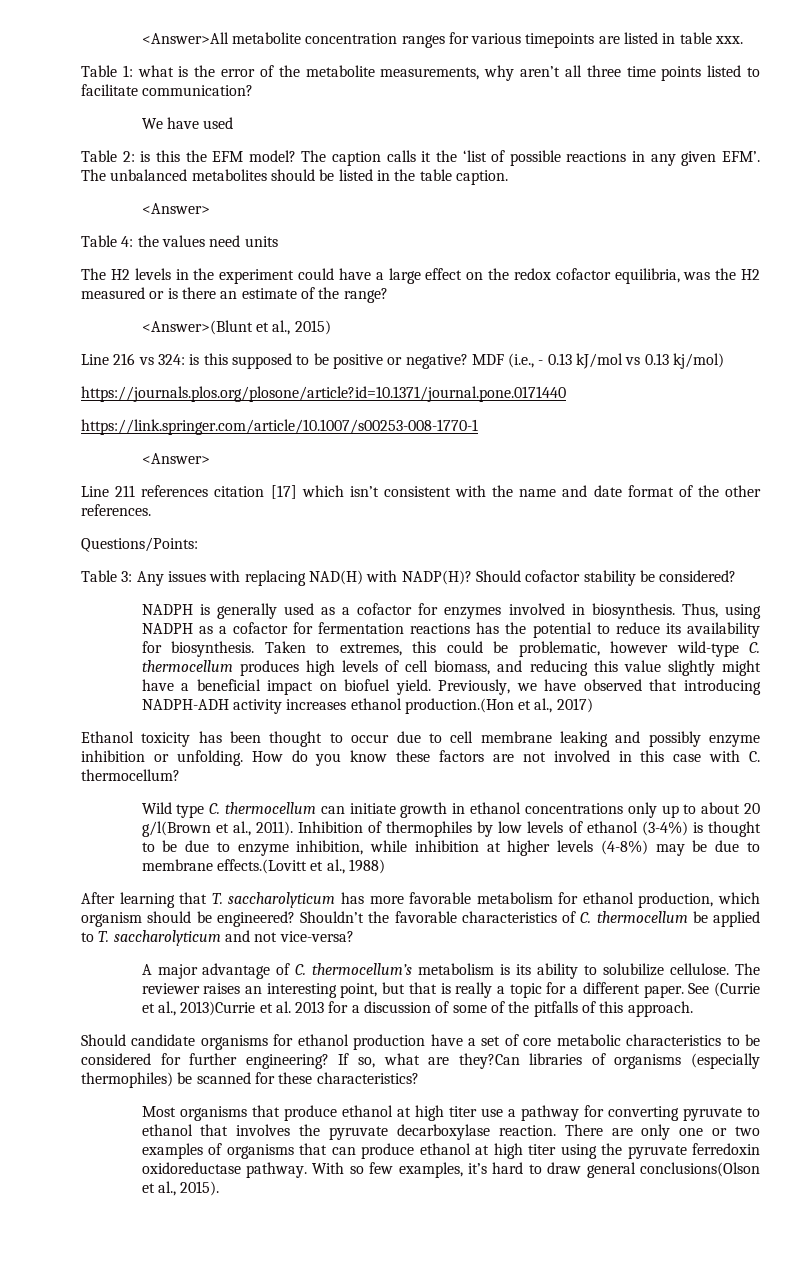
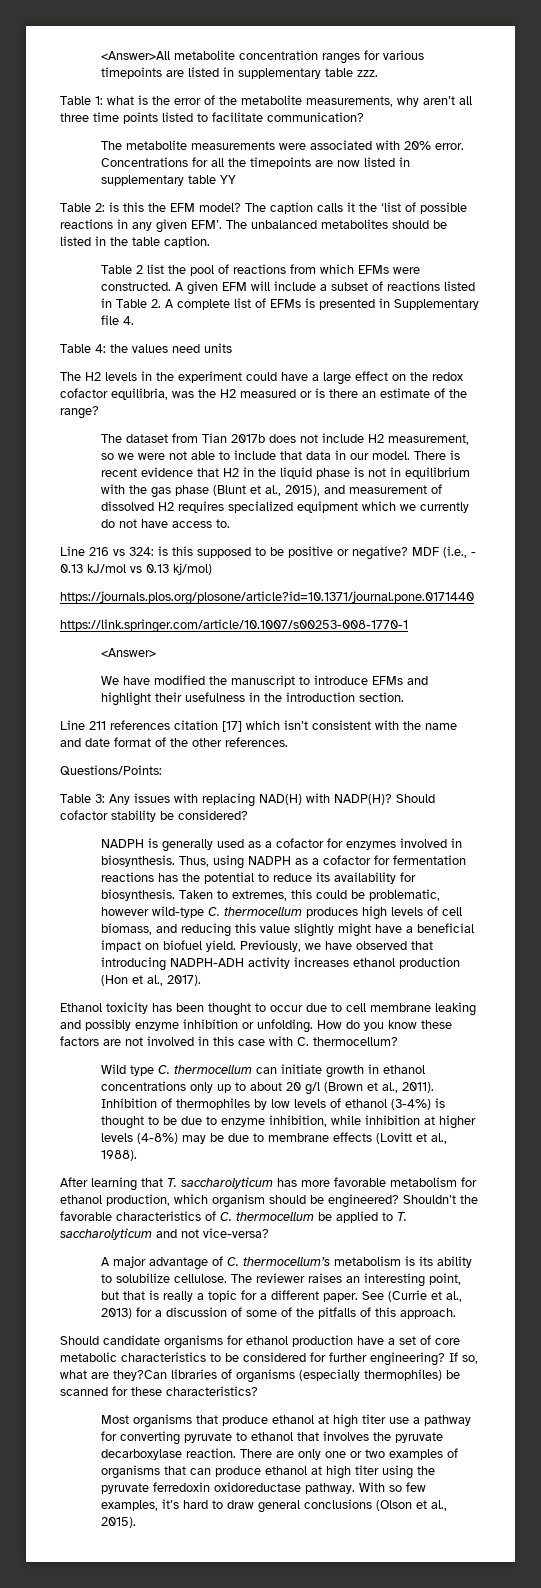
[679,32,744,44] table xxx. -> [238,68,379,79] supplementary table zzz.
[141,117,234,129] We have used -> [101,140,465,150] [101,157,411,169] [101,175,237,186] The metabolite measurements were associated with 20% error. Concentrations for all the timepoints are now listed in supplementary table YY
[141,203,210,214] <Answer> -> [101,264,421,276] [101,281,476,295] [101,298,480,310] [101,315,135,325] Table 2 list the pool of reactions from which EFMs were constructed. A given EFM will include a subset of reactions listed in Table 2. A complete list of EFMs is presented in Supplementary file 4.
[141,320,331,335] <Answer>(Blunt et al., 2015) -> [101,433,470,445] [101,450,461,460] [101,467,471,479] [101,484,443,498] [101,501,470,513] [101,519,231,528] The dataset from Tian 2017b does not include H2 measurement, so we were not able to include that data in our model. There is recent evidence that H2 in the liquid phase is not in equilibrium with the gas phase (Blunt et al., 2015), and measurement of dissolved H2 requires specialized equipment which we currently do not have access to.
(210, 458) none -> [101,675,429,687] [101,692,405,706] // We have modified the manuscript to introduce EFMs and highlight their usefulness in the introduction section.
[404,698,593,714] production.(Hon et al., 2017) -> [399,957,461,969] [101,975,202,986] production (Hon et al., 2017).
[141,821,211,837] g/l(Brown -> [305,1082,364,1095] g/l (Brown
[216,859,385,874] effects.(Lovitt et al., 1988) -> [333,1132,448,1144] [101,1150,138,1161] effects (Lovitt et al., 1988).
[180,1001,325,1016] 2013)Currie et al. 2013 -> [101,1308,133,1319] 2013)
[640,1162,760,1177] conclusions(Olson -> [304,1499,413,1511] conclusions (Olson

